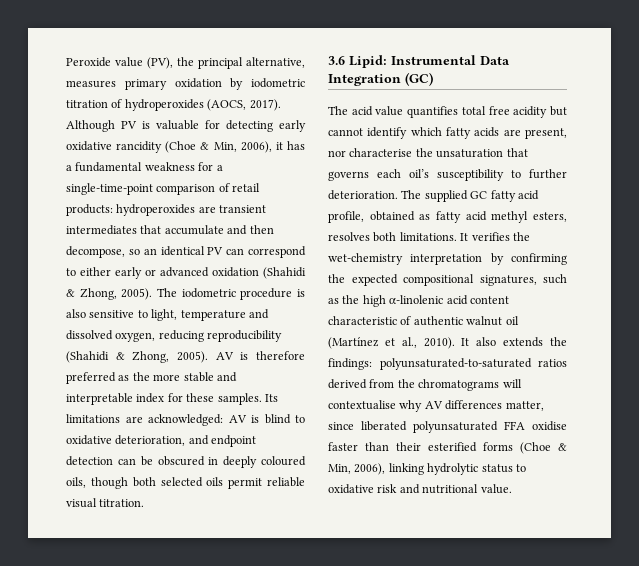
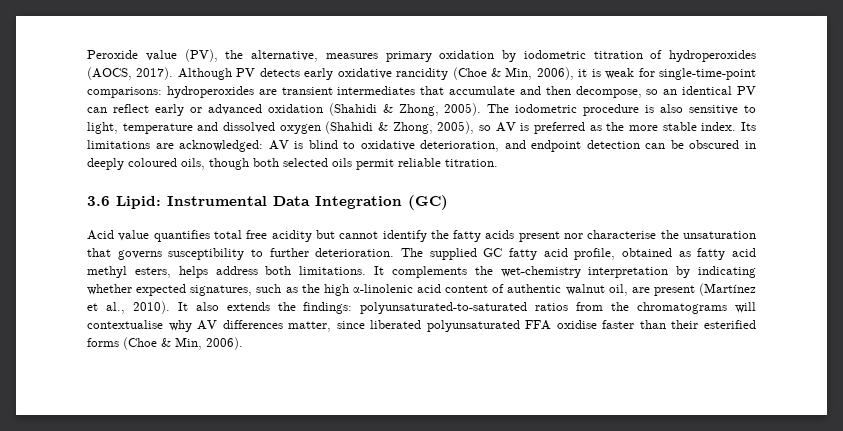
[198,57,243,69] principal -> (244, 54) none
[142,120,273,132] is valuable for detecting -> [259,68,300,77] detects
[287,141,305,150] [66,162,223,172] [66,183,261,195] [66,204,113,216] has a fundamental weakness for a single-time-point comparison of retail products: -> [591,68,756,80] [87,87,162,98] is weak for single-time-point comparisons:
[248,246,306,258] [66,267,111,276] correspond to either -> [112,104,149,113] reflect
[115,330,283,342] [66,351,305,363] oxygen, reducing reproducibility (Shahidi & Zhong, 2005). AV is therefore -> [279,121,530,134] oxygen (Shahidi & Zhong, 2005), so AV is
[216,372,237,382] [66,393,262,405] and interpretable index for these samples. -> [701,122,737,131] index.
[66,498,97,508] visual -> (441, 162) none
[328,106,373,116] The acid -> [87,230,114,240] Acid
[410,127,442,136] which -> [430,230,449,239] the
[503,128,567,139] are present, -> [518,231,560,242] present
[377,169,429,178] each oil’s -> (162, 255) none
[328,232,370,241] resolves -> [178,266,258,278] helps address
[471,232,510,241] verifies -> [391,266,467,278] complements
[511,253,567,265] [328,274,474,286] confirming the expected compositional -> [698,266,756,278] [87,284,187,296] indicating whether expected
[328,316,397,325] characteristic -> (489, 289) none
[505,316,519,325] oil -> [608,284,695,296] oil, are present
[328,379,367,389] derived -> (569, 307) none
[354,463,526,475] [328,484,512,494] 2006), linking hydrolytic status to oxidative risk and nutritional value. -> [206,337,243,350] 2006).

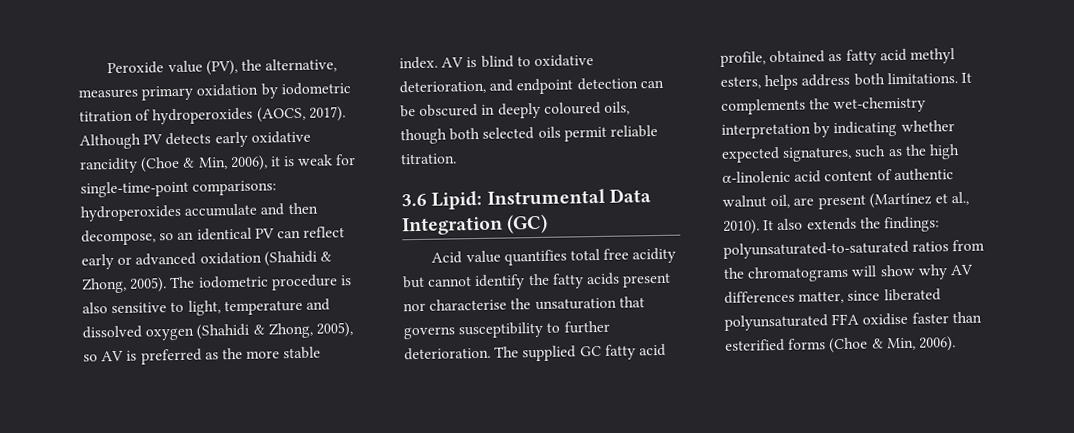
[258,86,445,95] are transient intermediates that -> (182, 213) none
[740,122,756,131] [87,140,264,152] Its limitations are acknowledged: -> (438, 63) none
[87,320,163,329] contextualise -> [879,264,916,277] show
[671,320,699,329] their -> (982, 317) none

